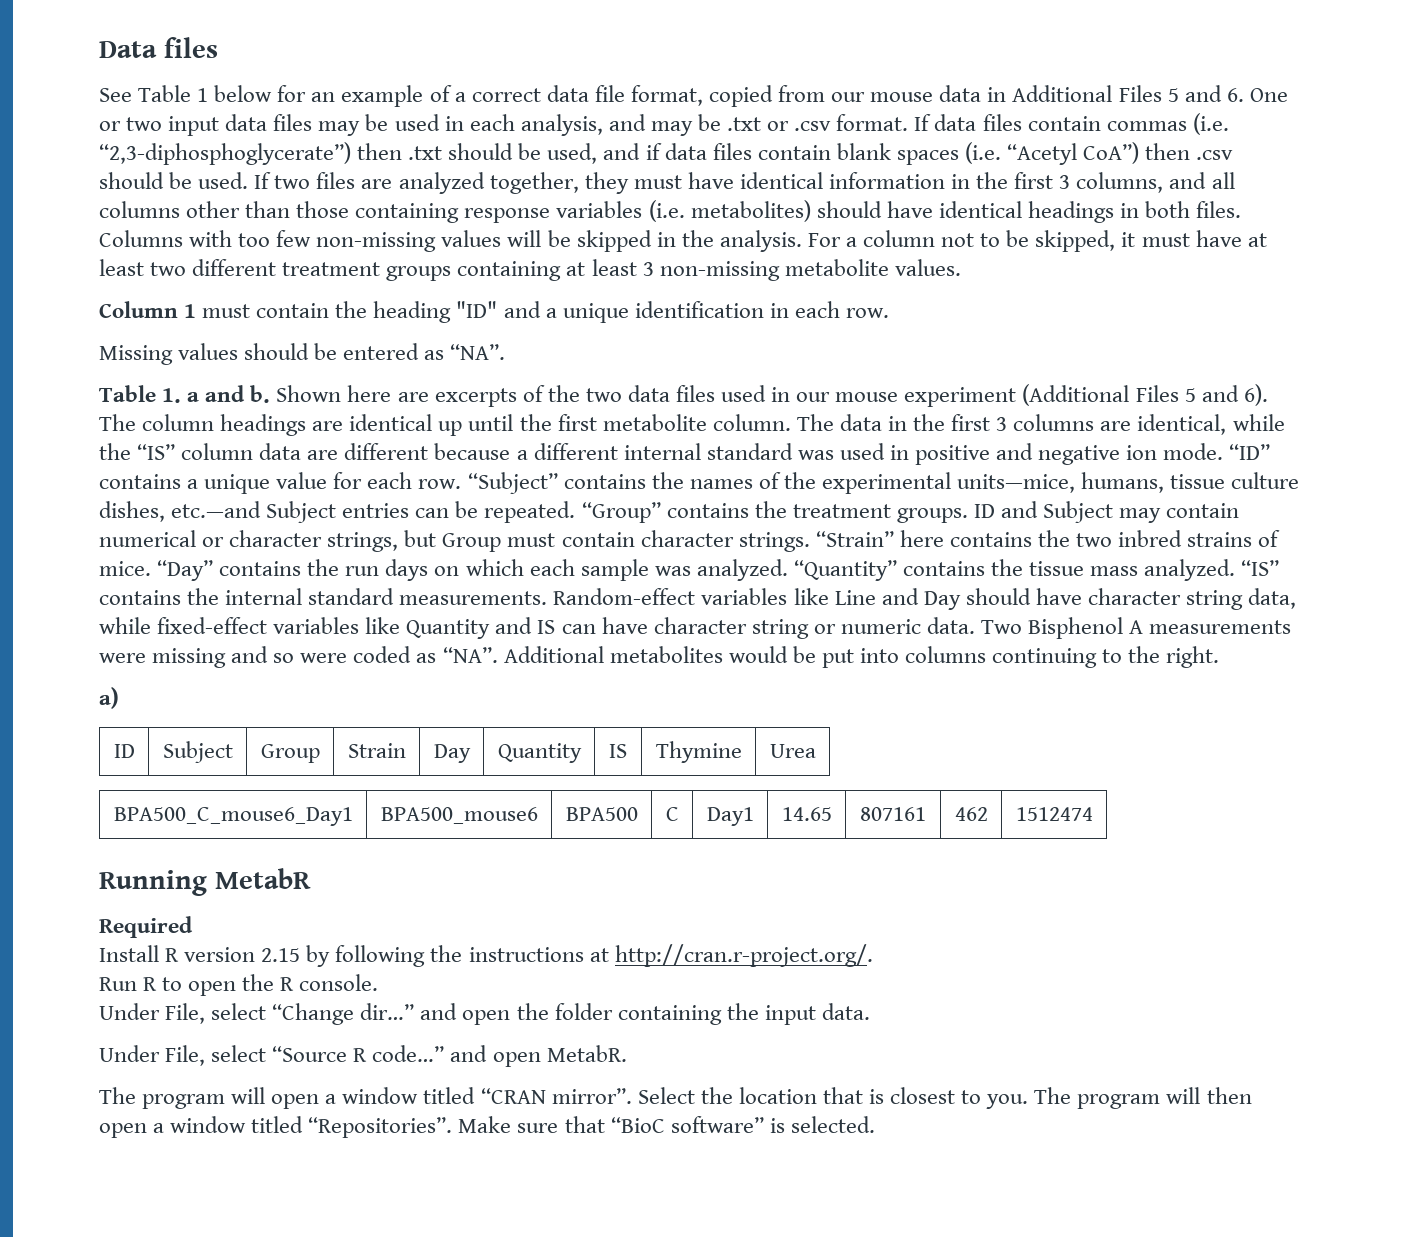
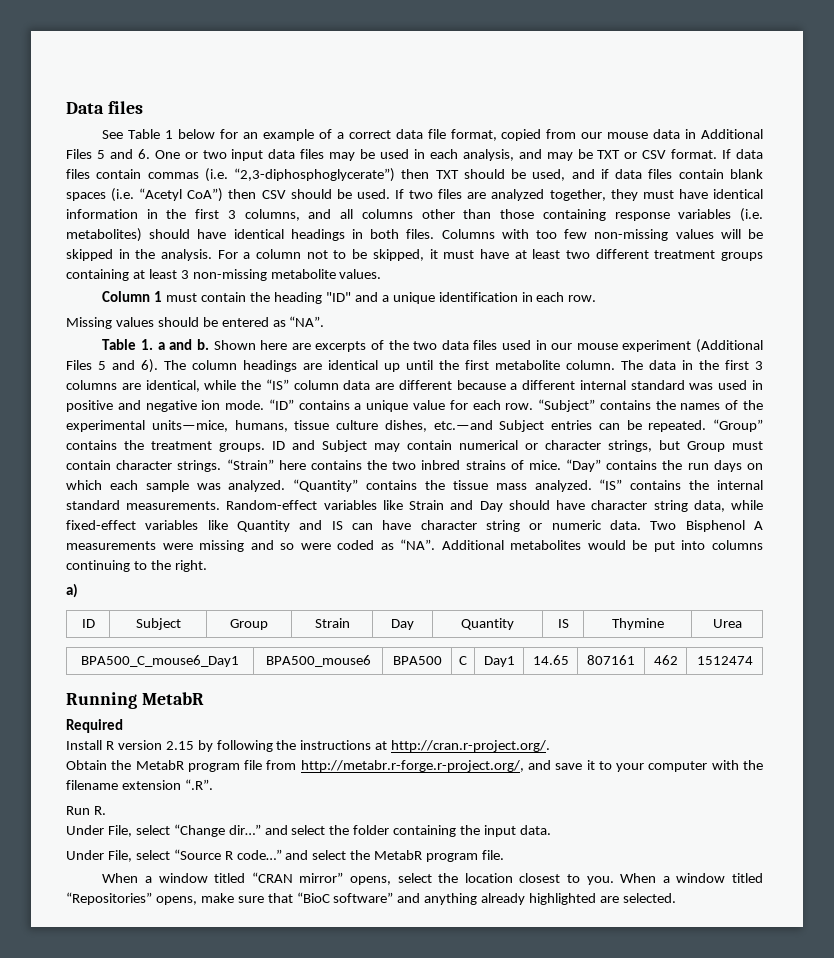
[727,117,832,131] .txt or .csv -> [597,150,667,159] TXT or CSV
[408,146,443,160] .txt -> [435,170,459,179] TXT
[1196,150,1234,160] .csv -> [261,190,286,199] CSV
[834,590,876,605] Line -> [409,500,445,510] Strain
[99,974,379,996] Run R to open the R console. -> [66,760,764,772] [66,779,213,790] [66,806,106,815] Obtain the MetabR program file from http://metabr.r-forge.r-project.org/, and save it to your computer with the filename extension “.R”. // Run R.
[462,1010,511,1025] open -> [291,825,326,835] select
[492,1045,627,1067] [99,1087,1252,1109] [99,1116,785,1138] open MetabR. // The program will open a window titled “CRAN mirror”. Select the location that is closest to you. The program will then open a window titled “Repositories”. Make sure that “BioC software” is -> [312,850,505,862] [102,872,763,885] [66,892,620,905] select the MetabR program file. // When a window titled “CRAN mirror” opens, select the location closest to you. When a window titled “Repositories” opens, make sure that “BioC software” and anything already highlighted are

